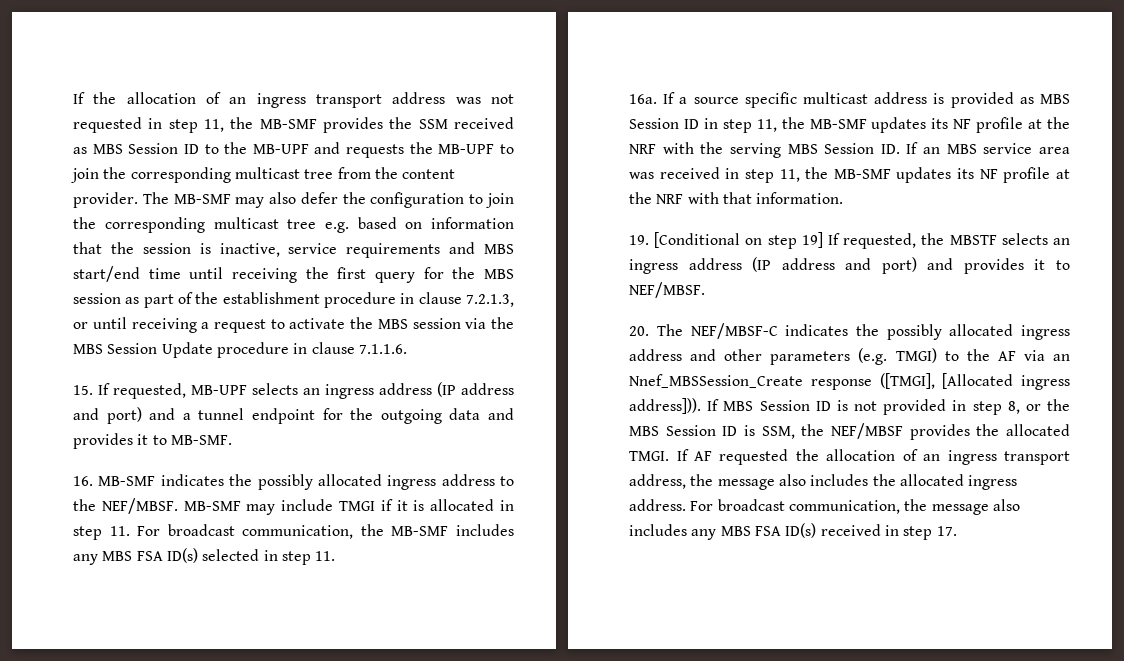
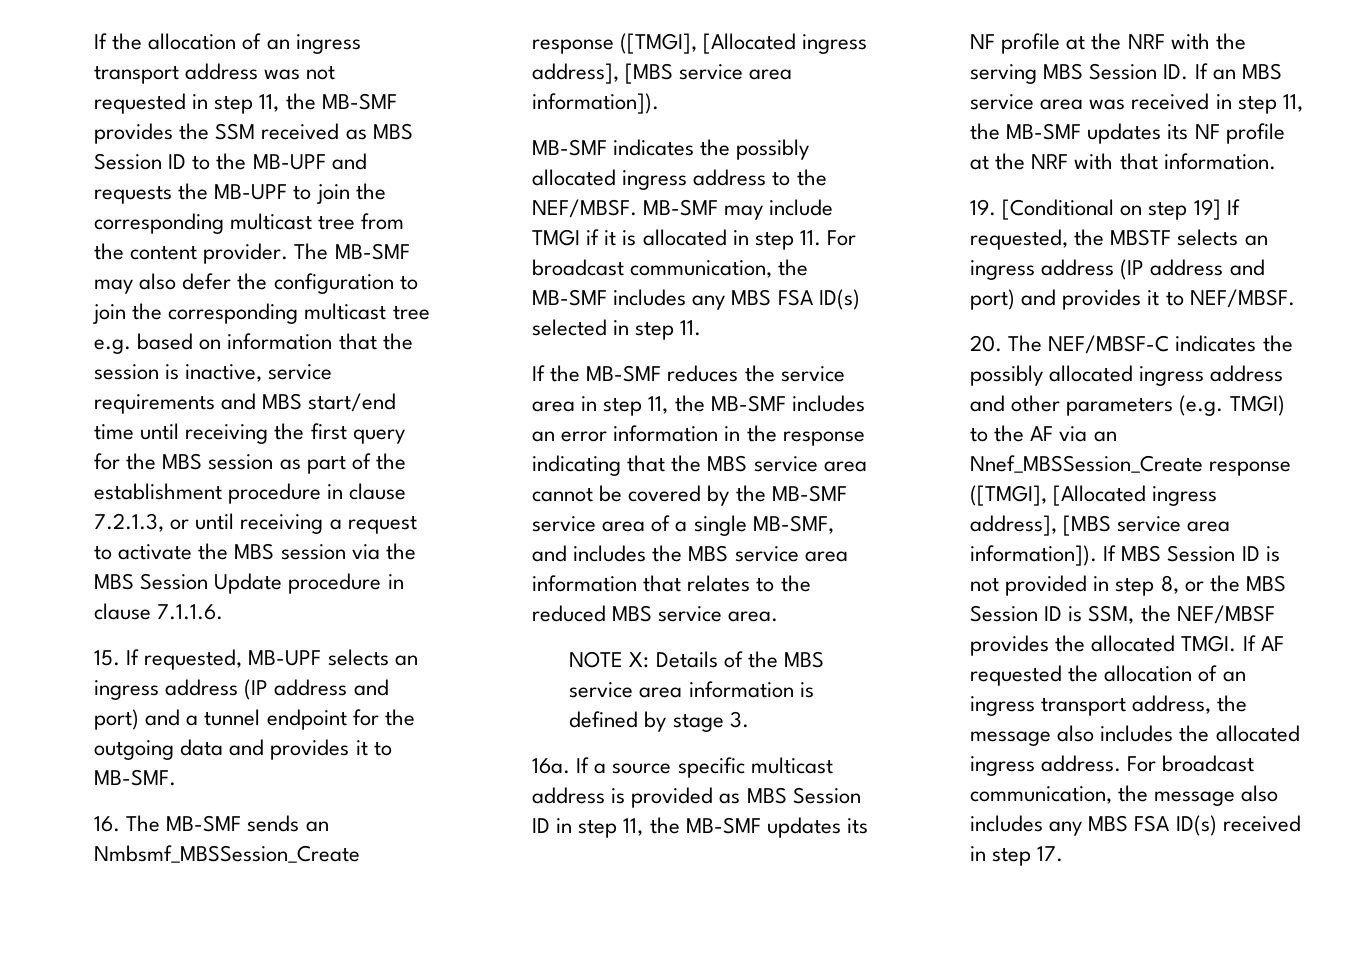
(94, 481) none -> [126,815,329,832] [94,845,361,863] [532,33,868,54] [532,63,793,84] [532,93,660,114] The MB-SMF sends an Nmbsmf_MBSSession_Create response ([TMGI], [Allocated ingress address], [MBS service area information]). //
(336, 556) none -> [532,365,845,382] [532,395,865,416] [532,425,865,446] [532,455,867,476] [532,485,847,506] [532,515,834,536] [532,545,848,562] [532,575,811,592] [532,605,779,622] [569,651,824,668] [569,681,814,698] [569,711,749,732] // If the MB-SMF reduces the service area in step 11, the MB-SMF includes an error information in the response indicating that the MBS service area cannot be covered by the MB-SMF service area of a single MB-SMF, and includes the MBS service area information that relates to the reduced MBS service area. // NOTE X: Details of the MBS service area information is defined by stage 3.
[629,398,702,414] address])). -> [970,515,1231,536] [970,545,1098,566] address], [MBS service area information]).

